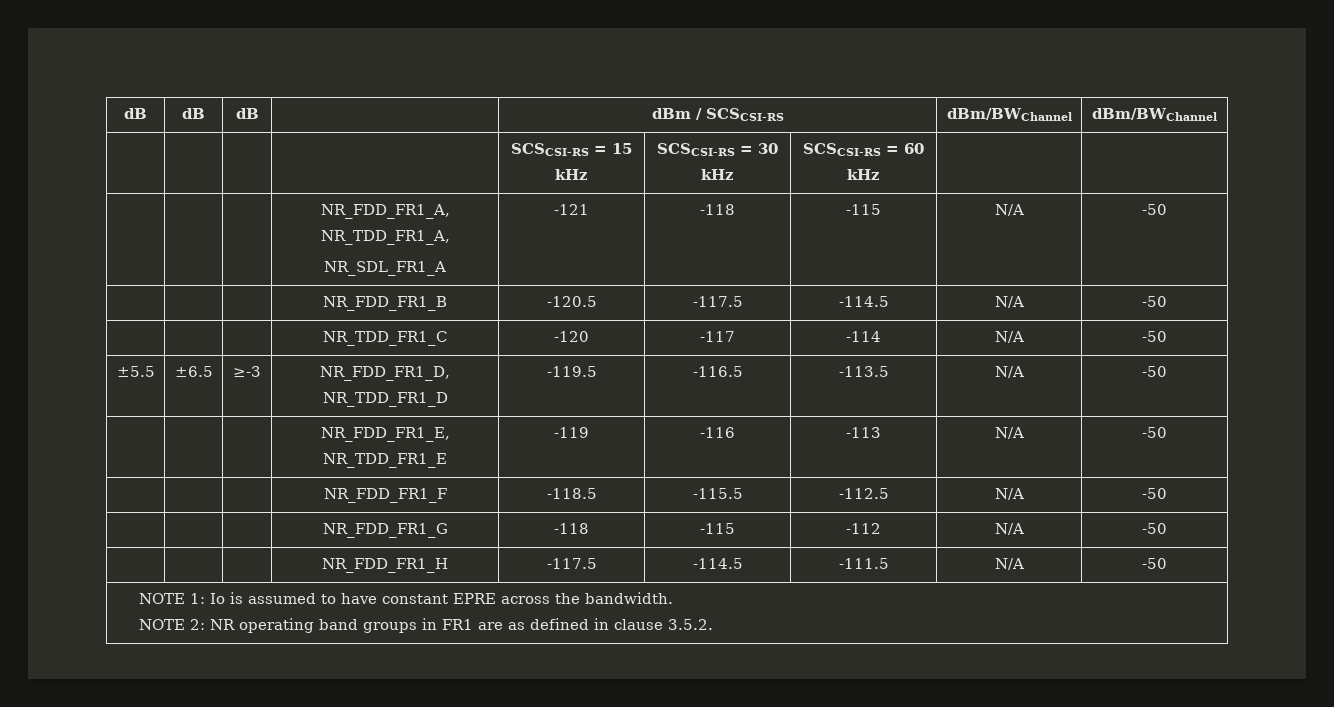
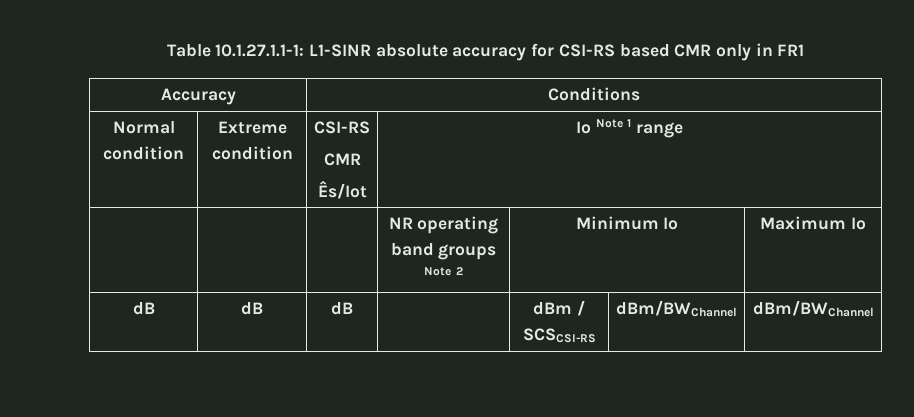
(124, 113) none -> [166,43,805,61] [160,88,236,105] [548,87,640,101] [112,121,175,134] [103,146,184,160] [217,121,287,134] [211,146,293,160] [314,121,370,134] [323,153,361,166] [317,180,367,199] [575,119,684,138] [388,216,499,234] [390,243,497,260] [424,267,463,276] [575,216,679,230] [760,216,866,230] Table 10.1.27.1.1-1: L1-SINR absolute accuracy for CSI-RS based CMR only in FR1 // Accuracy | Conditions // Normal condition | Extreme condition | CSI-RS // CMR // Ês/Iot | Io Note 1 range // | | | NR operating band groups Note 2 | Minimum Io | Maximum Io //
[511,143,632,156] [555,169,588,180] [657,143,778,156] [701,169,734,180] [803,143,924,156] [847,169,880,180] [320,204,450,219] [320,230,450,245] [324,261,446,276] [554,204,589,215] [700,204,735,215] [846,204,881,215] [994,204,1024,216] [1142,204,1167,215] [323,296,447,311] [546,296,597,307] [692,296,743,307] [838,296,889,307] [994,296,1024,308] [1142,296,1167,307] [323,331,447,346] [554,331,589,342] [700,331,735,342] [846,331,881,342] [994,331,1024,343] [1142,331,1167,342] [116,366,155,377] [174,366,213,377] [233,366,261,377] [320,366,450,381] [322,392,448,407] [546,366,597,377] [692,366,743,377] [838,366,889,377] [994,366,1024,378] [1142,366,1167,377] [320,427,450,442] [323,453,447,468] [554,427,589,438] [700,427,735,438] [846,427,881,438] [994,427,1024,439] [1142,427,1167,438] [323,488,447,503] [546,488,597,499] [692,488,743,499] [838,488,889,499] [994,488,1024,500] [1142,488,1167,499] [322,523,448,538] [554,523,589,534] [700,523,735,534] [846,523,881,534] [994,523,1024,535] [1142,523,1167,534] [322,558,448,573] [546,558,597,569] [692,558,743,569] [838,558,889,569] [994,558,1024,570] [1142,558,1167,569] [138,592,673,604] [138,618,713,633] // | | | | SCSCSI-RS = 15 kHz | SCSCSI-RS = 30 kHz | SCSCSI-RS = 60 kHz | | // | | | NR_FDD_FR1_A, NR_TDD_FR1_A, // NR_SDL_FR1_A | -121 | -118 | -115 | N/A | -50 // | | | NR_FDD_FR1_B | -120.5 | -117.5 | -114.5 | N/A | -50 // | | | NR_TDD_FR1_C | -120 | -117 | -114 | N/A | -50 // ±5.5 | ±6.5 | ≥-3 | NR_FDD_FR1_D, NR_TDD_FR1_D | -119.5 | -116.5 | -113.5 | N/A | -50 // | | | NR_FDD_FR1_E, NR_TDD_FR1_E | -119 | -116 | -113 | N/A | -50 // | | | NR_FDD_FR1_F | -118.5 | -115.5 | -112.5 | N/A | -50 // | | | NR_FDD_FR1_G | -118 | -115 | -112 | N/A | -50 // | | | NR_FDD_FR1_H | -117.5 | -114.5 | -111.5 | N/A | -50 // NOTE 1: Io is assumed to have constant EPRE across the bandwidth. // NOTE 2: NR operating band groups in FR1 are as defined in clause 3.5.2. -> (874, 308) none

